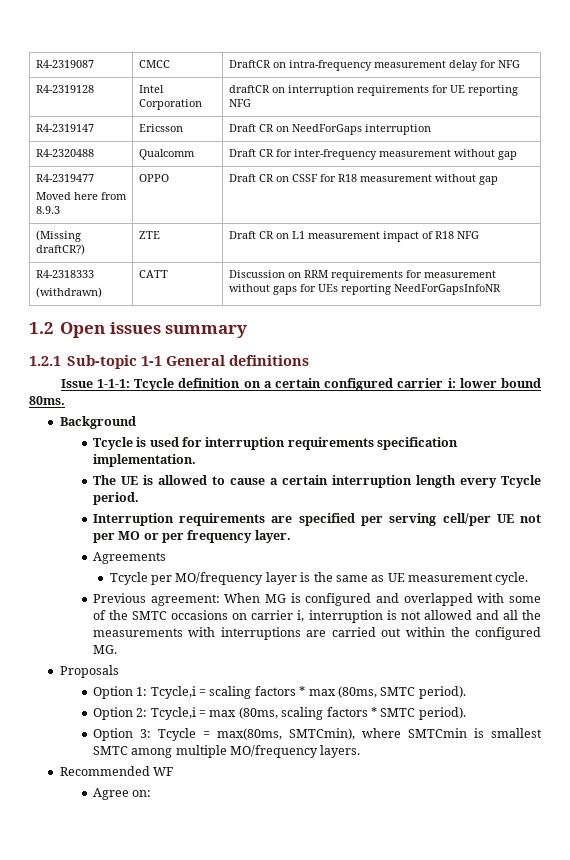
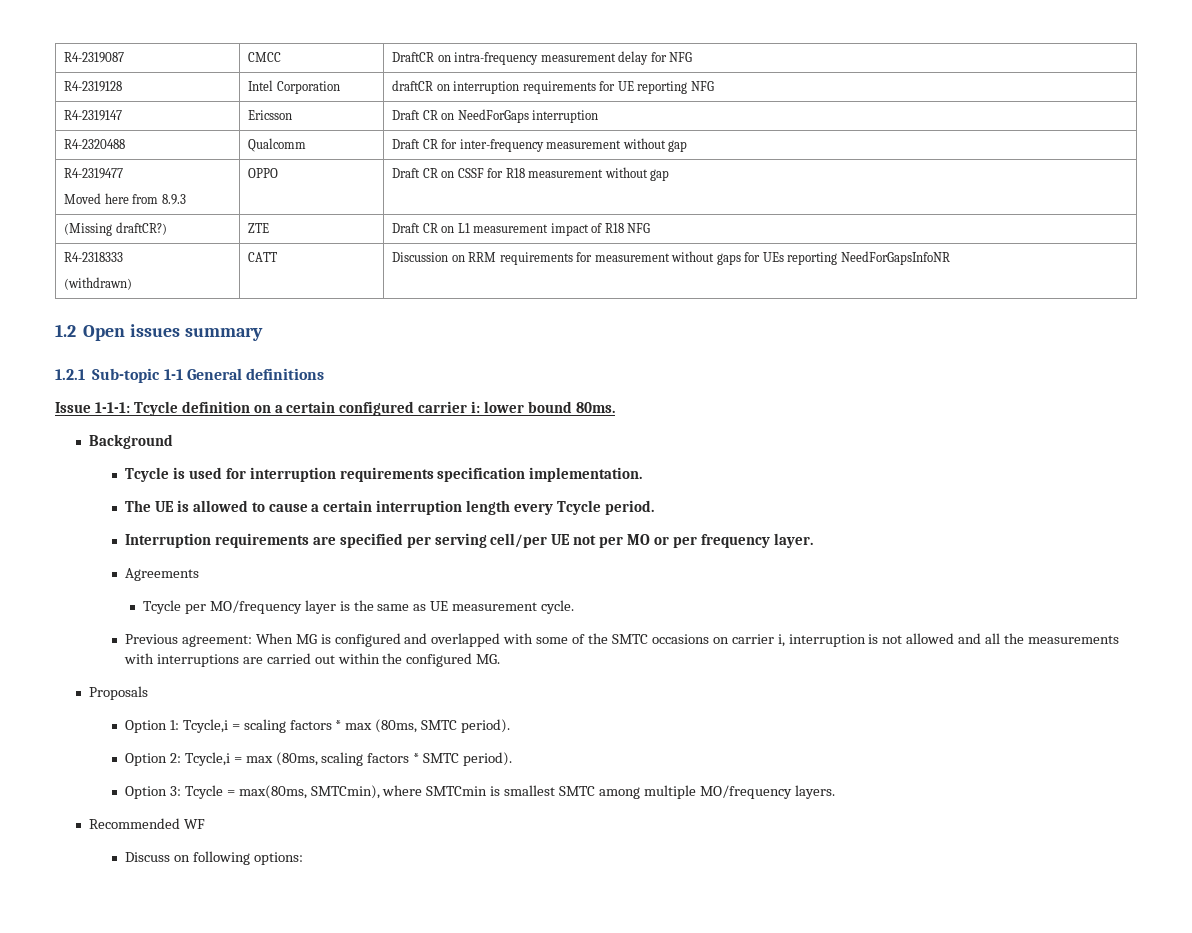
[92,788,152,800] Agree on: -> [124,851,303,865] Discuss on following options:

